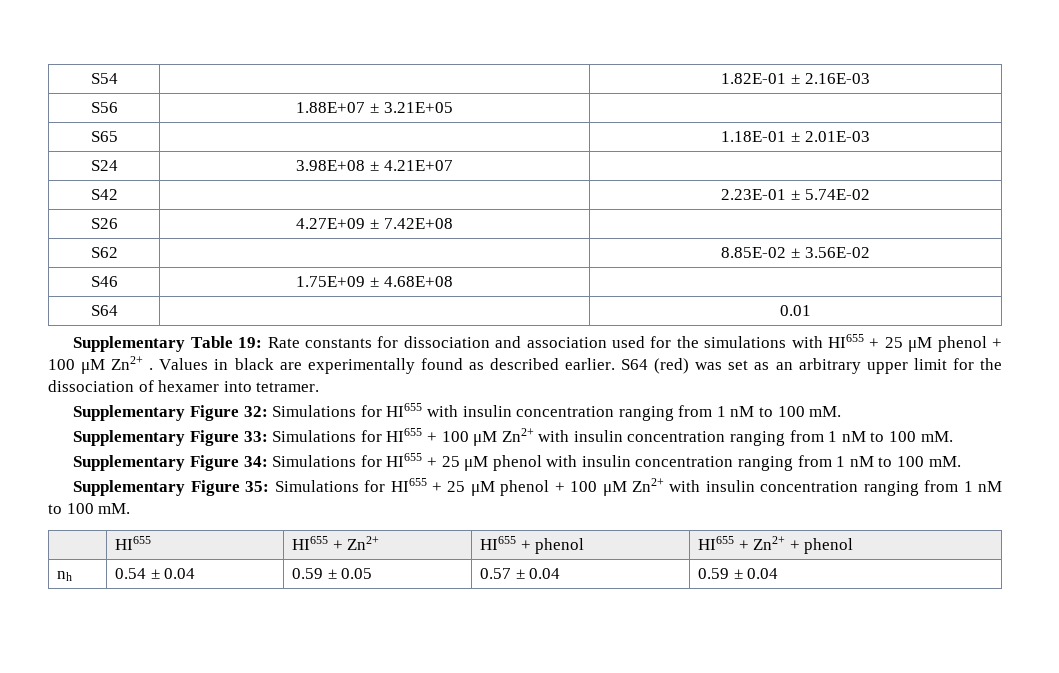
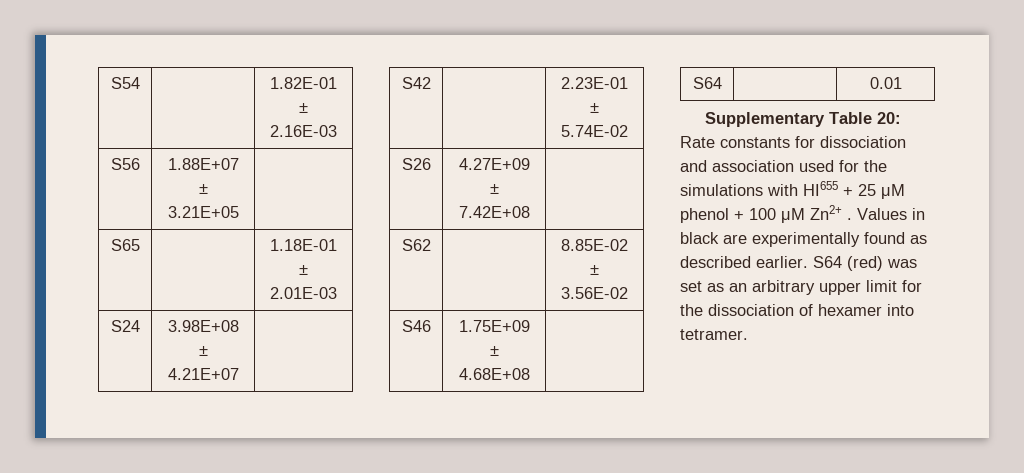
[238,337,263,348] 19: -> [876,112,901,124] 20:
[73,403,842,421] [73,428,953,446] [73,453,961,471] [73,478,1003,496] [48,503,131,514] [114,536,151,550] [291,536,380,550] [479,536,585,554] [697,536,854,554] [56,571,72,581] [114,568,196,579] [291,568,373,579] [479,568,561,579] [697,568,779,579] // Supplementary Figure 32: Simulations for HI655 with insulin concentration ranging from 1 nM to 100 mM. // Supplementary Figure 33: Simulations for HI655 + 100 μM Zn2+ with insulin concentration ranging from 1 nM to 100 mM. // Supplementary Figure 34: Simulations for HI655 + 25 μM phenol with insulin concentration ranging from 1 nM to 100 mM. // Supplementary Figure 35: Simulations for HI655 + 25 μM phenol + 100 μM Zn2+ with insulin concentration ranging from 1 nM to 100 mM. // | HI655 | HI655 + Zn2+ | HI655 + phenol | HI655 + Zn2+ + phenol // nh | 0.54 ± 0.04 | 0.59 ± 0.05 | 0.57 ± 0.04 | 0.59 ± 0.04 -> (748, 334) none

